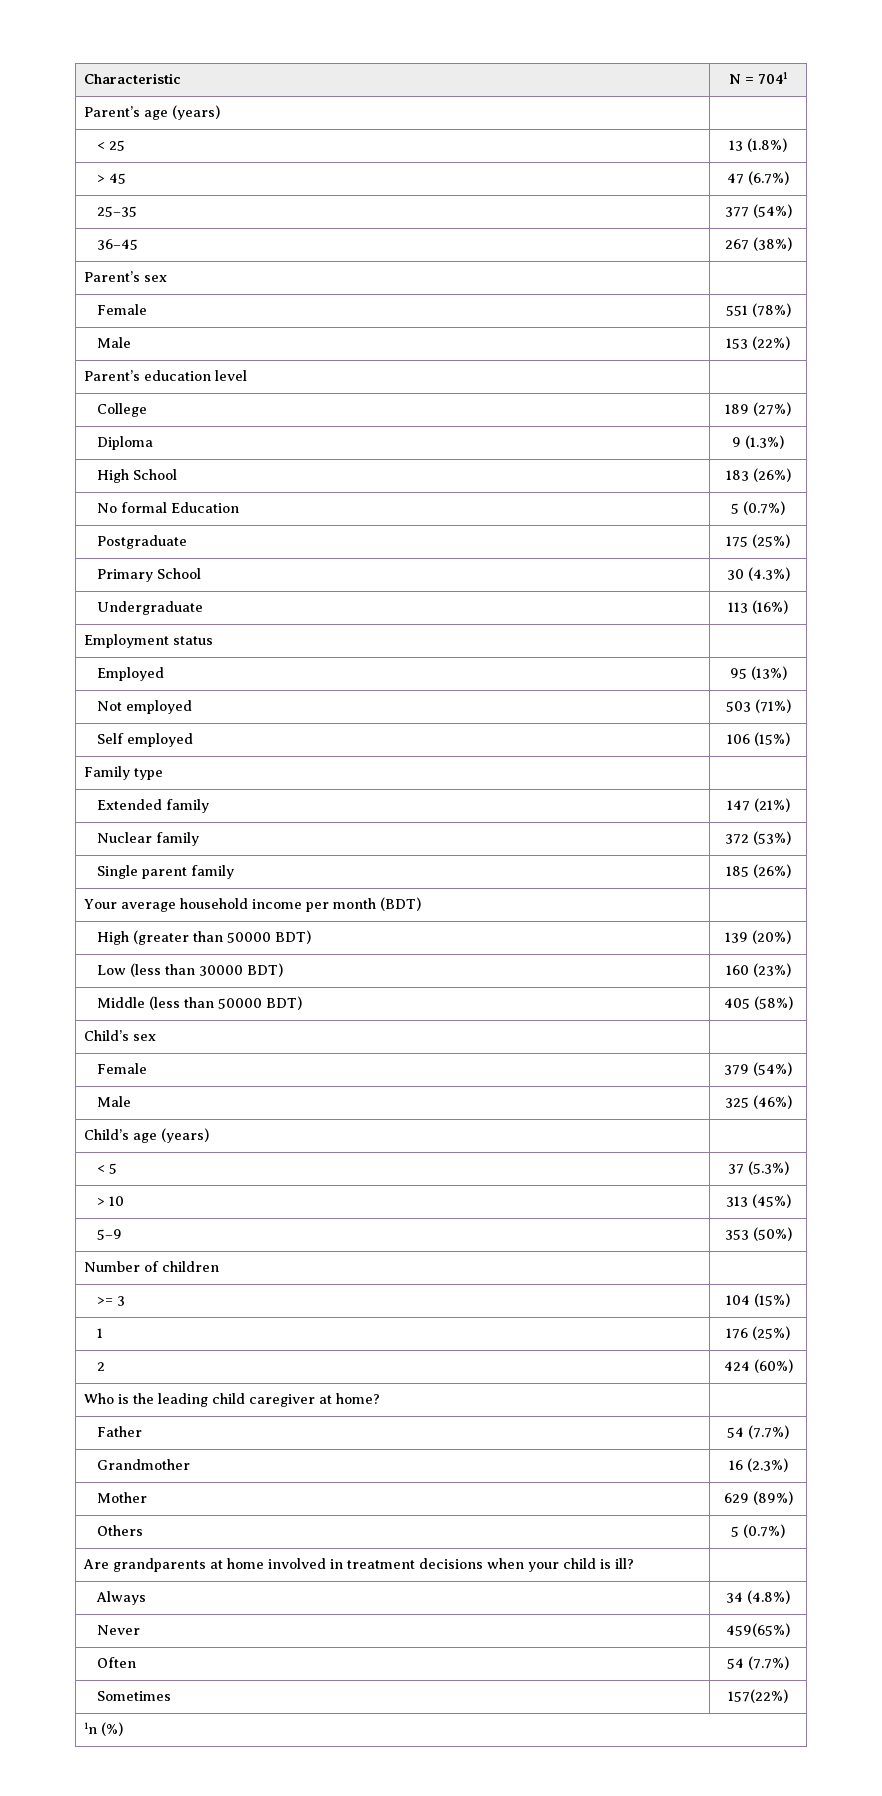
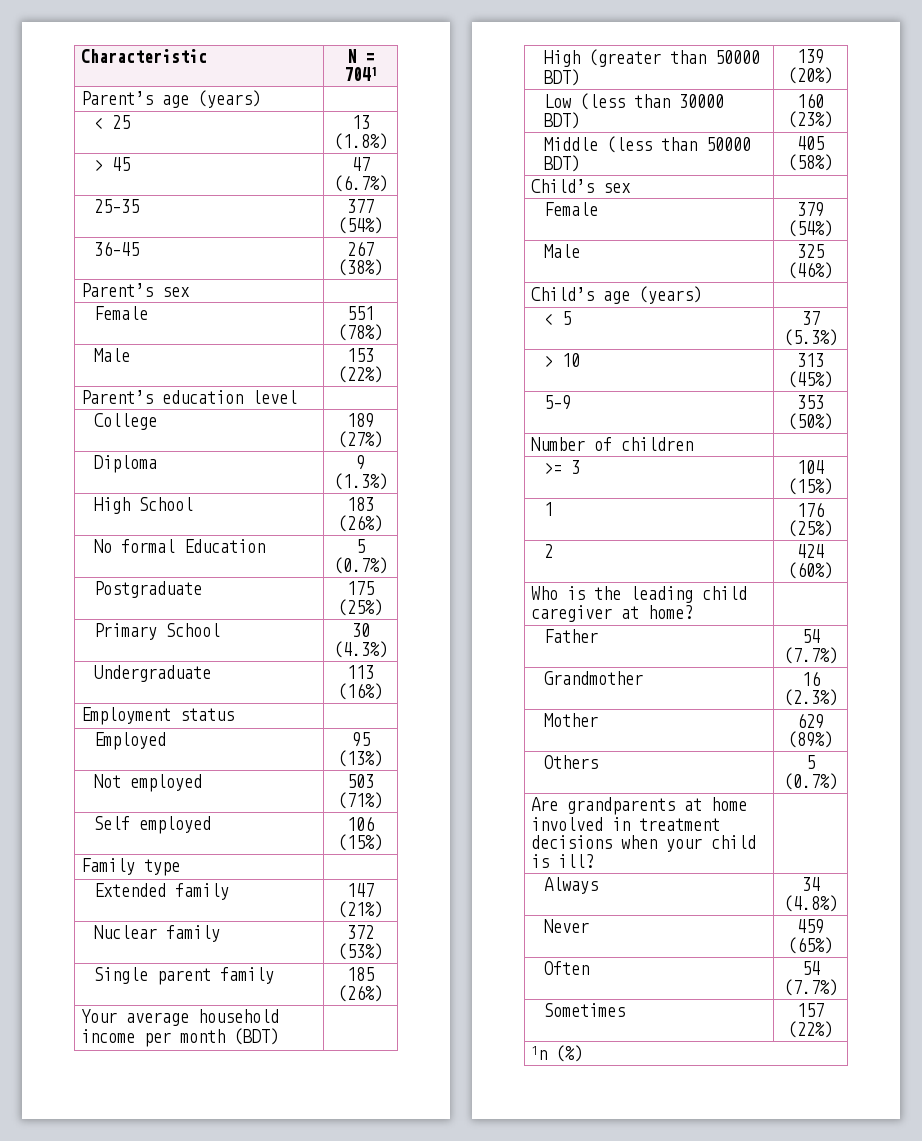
[726,1623,790,1637] 459(65%) -> [797,919,824,934] [788,937,833,954] 459 (65%)
[728,1689,788,1703] 157(22%) -> [797,1003,824,1017] [788,1021,833,1038] 157 (22%)

